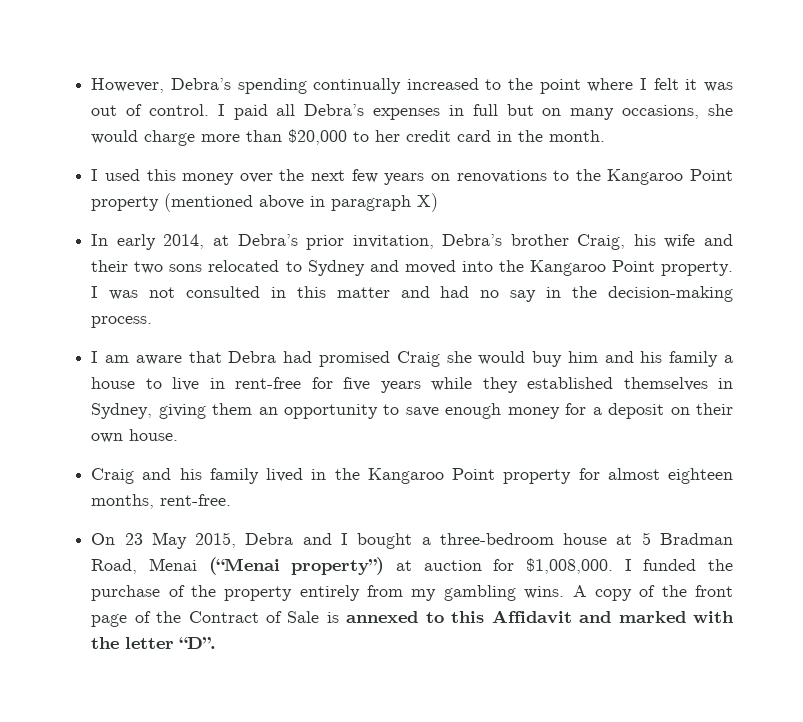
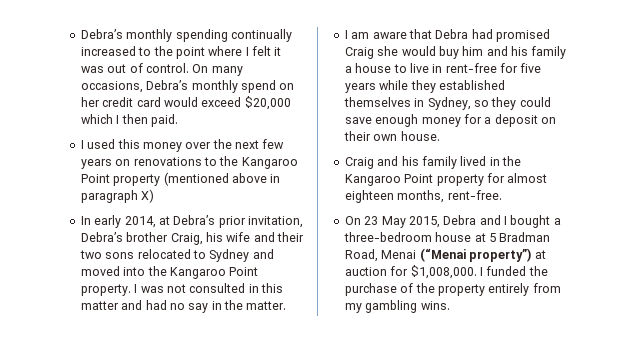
[91,78,231,93] However, Debra’s -> [80,29,173,42] Debra’s monthly
[217,104,733,120] [91,129,606,146] I paid all Debra’s expenses in full but on many occasions, she would charge more than $20,000 to her credit card in the month. -> [192,64,243,76] [80,80,295,93] [80,96,291,110] [80,114,178,127] On many occasions, Debra’s monthly spend on her credit card would exceed $20,000 which I then paid.
[608,286,733,302] [91,316,153,328] decision-making process. -> [246,301,287,310] matter.
[158,403,400,419] giving them an opportunity to -> [473,97,551,110] so they could
[572,585,734,601] [91,610,734,627] [91,637,217,649] A copy of the front page of the Contract of Sale is annexed to this Affidavit and marked with the letter “D”. -> (450, 305) none

